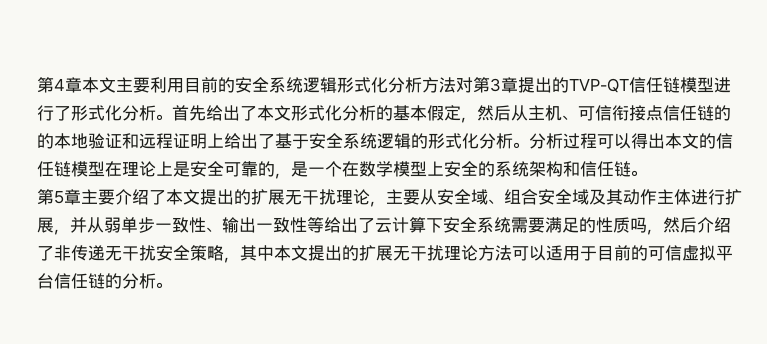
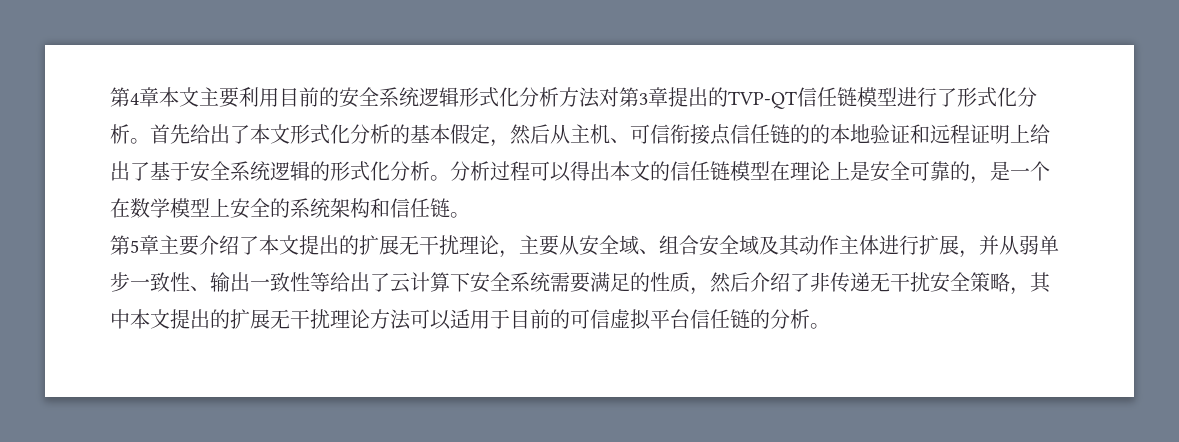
[630,217,647,233] 吗 -> (690, 282) none

